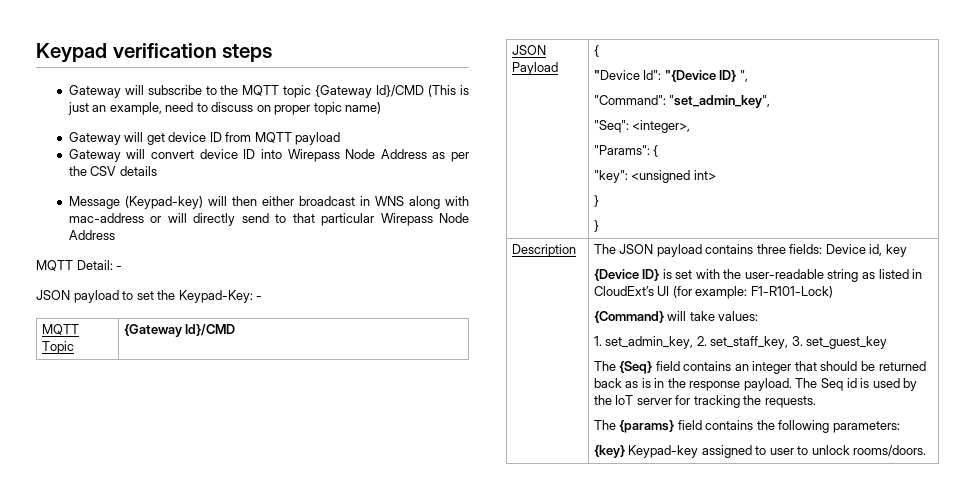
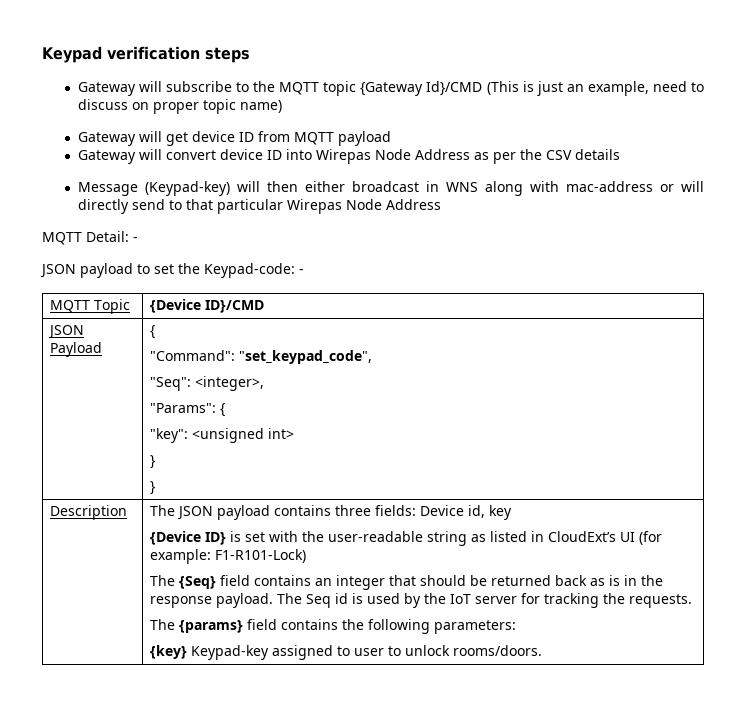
[287,149,340,162] Wirepass -> [315,149,371,164] Wirepas
[380,213,433,226] Wirepass -> [286,199,342,214] Wirepas
[178,290,253,303] Keypad-Key: -> [204,263,295,278] Keypad-code:
[123,324,236,337] {Gateway Id}/CMD -> [150,299,265,313] {Device ID}/CMD
[593,70,748,82] // "Device Id": "{Device ID} ", -> (156, 332) none
[669,95,771,108] "set_admin_key", -> [239,350,373,364] "set_keypad_code",
[593,311,759,323] [593,336,888,349] // {Command} will take values: // 1. set_admin_key, 2. set_staff_key, 3. set_guest_key -> (307, 556) none

